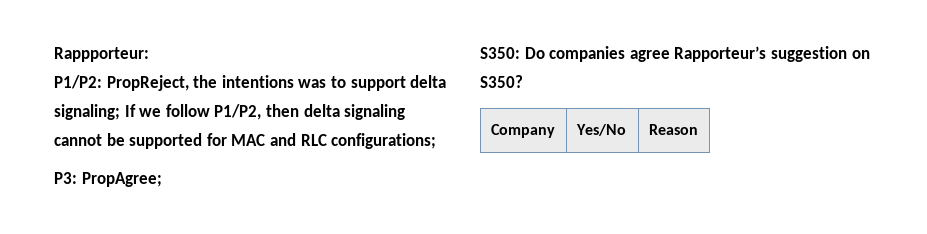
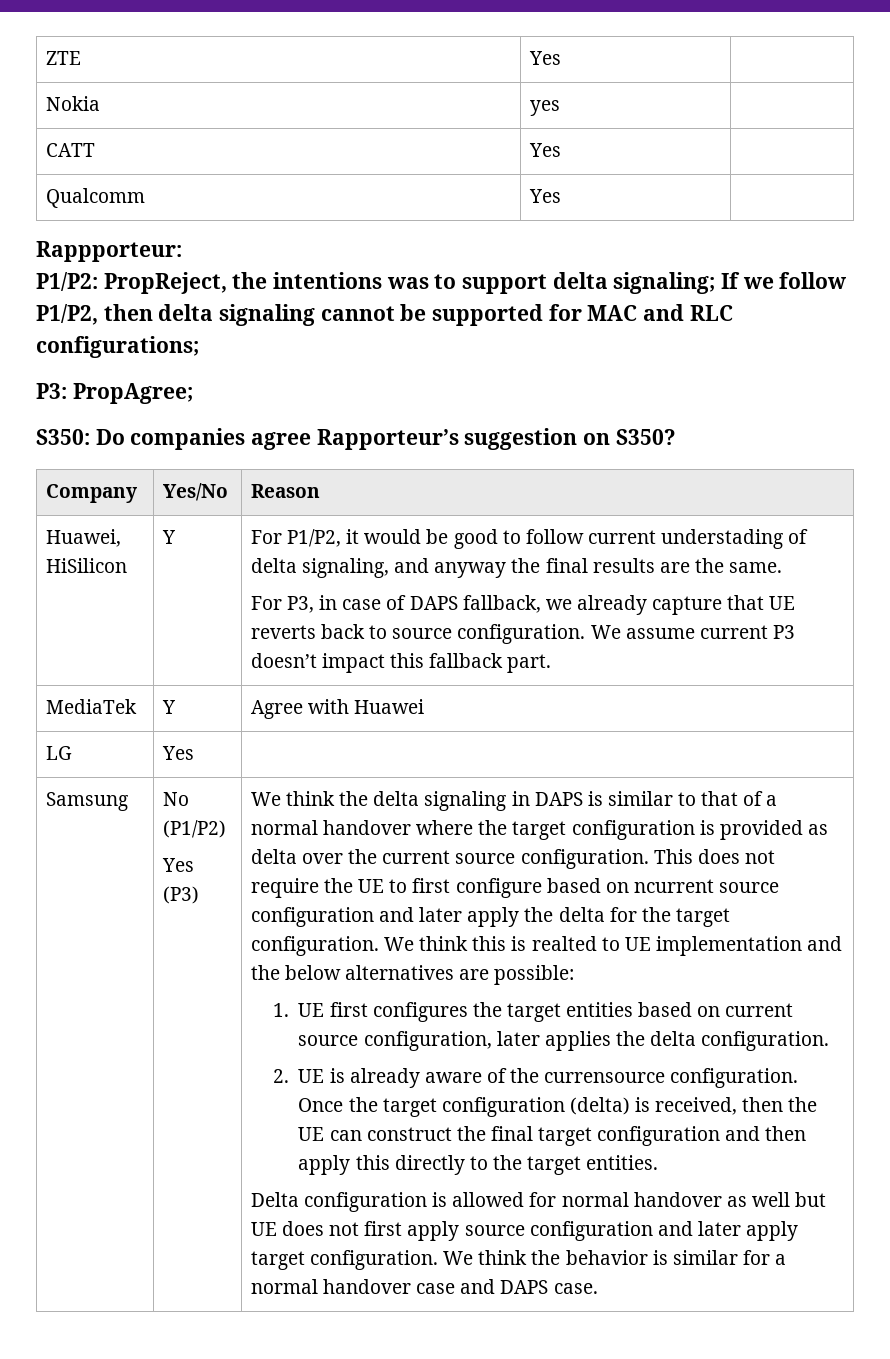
(54, 54) none -> [45,51,81,65] [528,51,561,65] [45,96,100,111] [529,100,560,116] [45,143,95,157] [528,143,561,157] [45,188,145,208] [528,189,561,203] ZTE | Yes | // Nokia | yes | // CATT | Yes | // Qualcomm | Yes | //
(698, 129) none -> [45,529,121,547] [45,558,127,573] [161,530,175,544] [250,529,809,549] [250,558,783,578] [250,595,796,615] [250,624,795,644] [250,653,552,673] [45,699,137,714] [161,700,175,714] [250,699,425,719] [45,746,72,760] [161,746,194,760] [45,792,128,811] [162,792,189,806] [162,820,226,838] [161,858,194,872] [162,886,199,904] [250,791,778,811] [250,820,828,840] [250,849,775,869] [250,878,780,898] [250,907,730,927] [250,936,843,956] [250,965,575,985] [272,1002,794,1022] [298,1031,830,1051] [272,1068,799,1088] [298,1097,818,1117] [298,1126,807,1146] [298,1155,659,1175] [250,1192,827,1212] [250,1221,799,1241] [250,1250,787,1270] [250,1279,598,1294] // Huawei, HiSilicon | Y | For P1/P2, it would be good to follow current understading of delta signaling, and anyway the final results are the same. // For P3, in case of DAPS fallback, we already capture that UE reverts back to source configuration. We assume current P3 doesn’t impact this fallback part. // MediaTek | Y | Agree with Huawei // LG | Yes | // Samsung | No (P1/P2) // Yes (P3) | We think the delta signaling in DAPS is similar to that of a normal handover where the target configuration is provided as delta over the current source configuration. This does not require the UE to first configure based on ncurrent source configuration and later apply the delta for the target configuration. We think this is realted to UE implementation and the below alternatives are possible: // 1. UE first configures the target entities based on current source configuration, later applies the delta configuration. // 2. UE is already aware of the currensource configuration. Once the target configuration (delta) is received, then the UE can construct the final target configuration and then apply this directly to the target entities. // Delta configuration is allowed for normal handover as well but UE does not first apply source configuration and later apply target configuration. We think the behavior is similar for a normal handover case and DAPS case.

